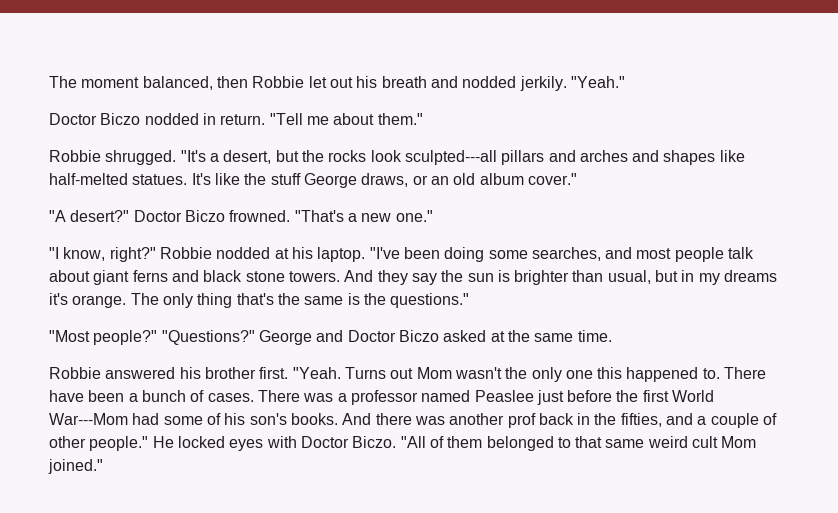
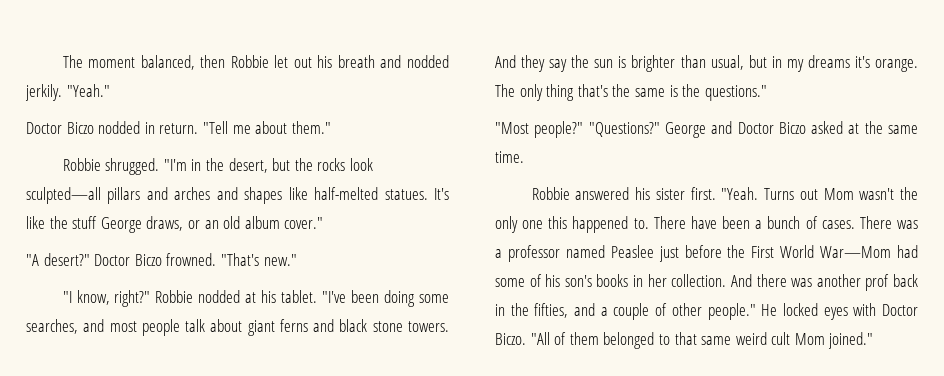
[180,150,219,162] "It's a -> [163,158,224,171] "I'm in the
[404,150,497,165] sculpted---all -> [26,187,101,204] sculpted—all
[347,210,433,222] a new one." -> [263,254,297,266] new."
[317,247,366,262] laptop. -> [281,290,318,303] tablet.
[204,367,256,379] brother -> [655,188,685,200] sister
[642,390,715,402] [49,413,128,425] first World War---Mom -> [751,245,892,258] First World War—Mom
[290,413,338,425] books. -> [596,274,727,287] books in her collection.

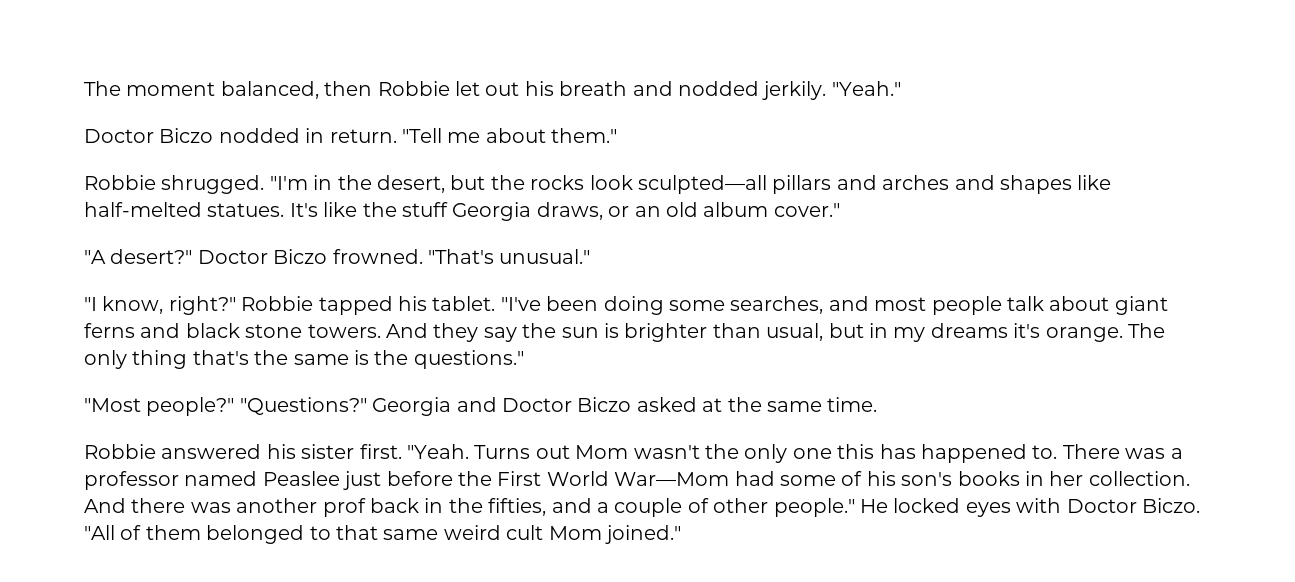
[100,217,142,233] George -> [452,202,532,221] Georgia
[263,254,297,266] new." -> [499,249,591,264] unusual."
[198,290,257,303] nodded at -> [318,296,393,315] tapped
[664,122,706,138] George -> [372,397,452,416] Georgia
(568, 222) none -> [879,444,916,459] has
[690,216,892,229] have been a bunch of cases. There -> (1120, 451) none

